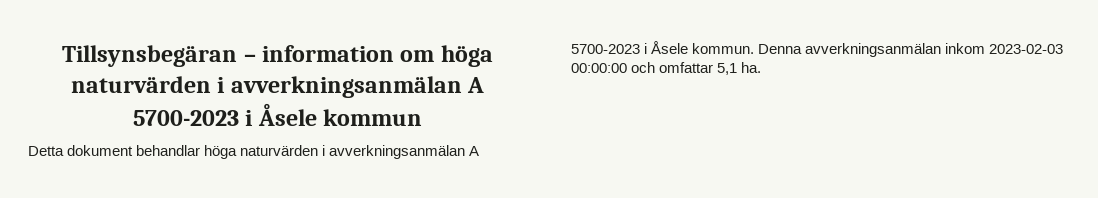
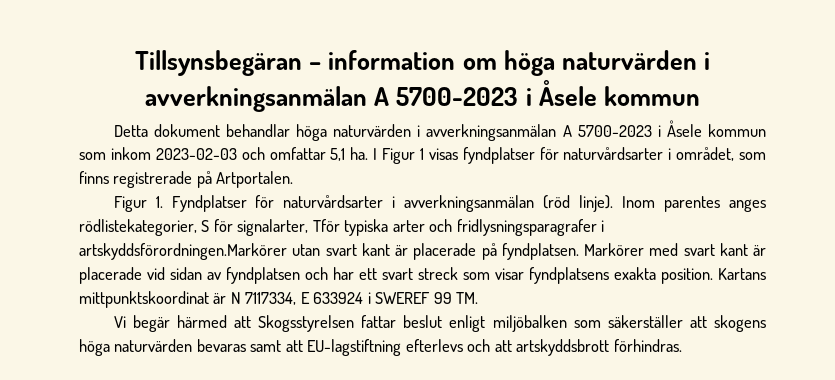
[692,43,942,57] kommun. Denna avverkningsanmälan -> [708,124,766,137] [79,152,106,160] kommun som
[571,63,627,73] 00:00:00 -> (237, 154) none
(762, 67) none -> [373,147,766,164] [79,171,294,188] [113,195,766,212] [79,219,605,236] [79,243,766,260] [79,267,766,284] [79,291,479,308] [113,315,766,332] [79,339,682,356] I Figur 1 visas fyndplatser för naturvårdsarter i området, som finns registrerade på Artportalen. // Figur 1. Fyndplatser för naturvårdsarter i avverkningsanmälan (röd linje). Inom parentes anges rödlistekategorier, S för signalarter, Tför typiska arter och fridlysningsparagrafer i artskyddsförordningen.Markörer utan svart kant är placerade på fyndplatsen. Markörer med svart kant är placerade vid sidan av fyndplatsen och har ett svart streck som visar fyndplatsens exakta position. Kartans mittpunktskoordinat är N 7117334, E 633924 i SWEREF 99 TM. // Vi begär härmed att Skogsstyrelsen fattar beslut enligt miljöbalken som säkerställer att skogens höga naturvärden bevaras samt att EU-lagstiftning efterlevs och att artskyddsbrott förhindras.

